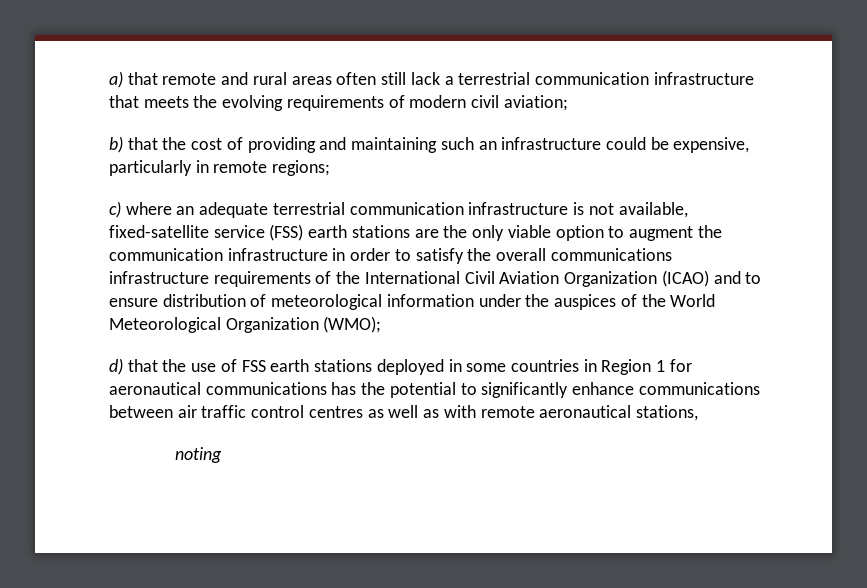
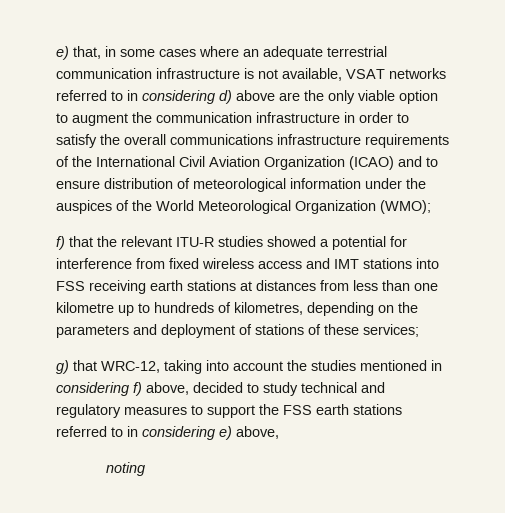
[109,71,754,88] [109,95,568,111] [109,136,750,153] [109,160,331,176] [109,201,121,218] a) that remote and rural areas often still lack a terrestrial communication infrastructure that meets the evolving requirements of modern civil aviation; // b) that the cost of providing and maintaining such an infrastructure could be expensive, particularly in remote regions; // c) -> [56,46,196,60] e) that, in some cases
[109,224,410,241] fixed-satellite service (FSS) earth stations -> [346,68,446,79] [56,90,275,104] VSAT networks referred to in considering d) above
[109,358,692,375] [109,382,760,398] [109,405,698,421] d) that the use of FSS earth stations deployed in some countries in Region 1 for aeronautical communications has the potential to significantly enhance communications between air traffic control centres as well as with remote aeronautical stations, -> [56,236,407,250] [56,258,439,269] [56,280,438,294] [56,302,418,316] [56,324,419,338] [56,360,442,374] [56,382,385,396] [56,404,402,418] [56,426,279,440] f) that the relevant ITU-R studies showed a potential for interference from fixed wireless access and IMT stations into FSS receiving earth stations at distances from less than one kilometre up to hundreds of kilometres, depending on the parameters and deployment of stations of these services; // g) that WRC-12, taking into account the studies mentioned in considering f) above, decided to study technical and regulatory measures to support the FSS earth stations referred to in considering e) above,

